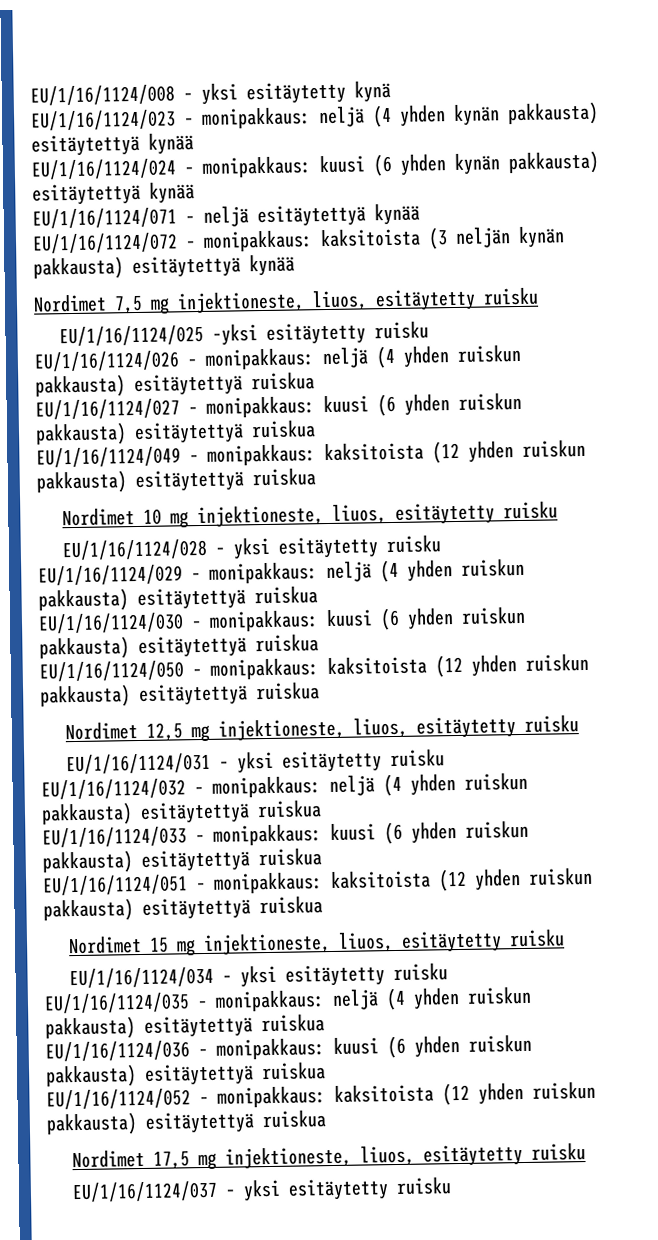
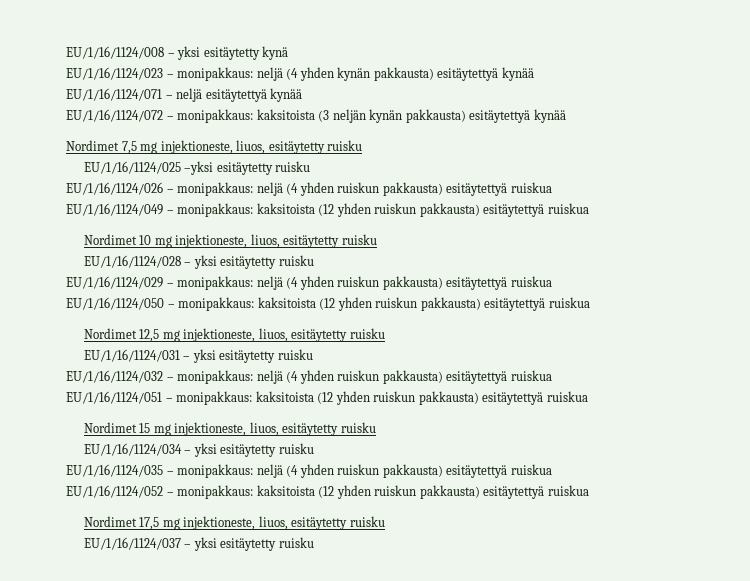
[31,150,600,180] [32,182,195,206] // EU/1/16/1124/024 – monipakkaus: kuusi (6 yhden kynän pakkausta) esitäytettyä kynää -> (534, 74) none
[35,392,522,420] [35,420,316,446] // EU/1/16/1124/027 – monipakkaus: kuusi (6 yhden ruiskun pakkausta) esitäytettyä ruiskua -> (552, 187) none
[38,606,526,634] [39,634,319,660] // EU/1/16/1124/030 – monipakkaus: kuusi (6 yhden ruiskun pakkausta) esitäytettyä ruiskua -> (552, 281) none
[42,820,529,848] [42,848,322,874] // EU/1/16/1124/033 – monipakkaus: kuusi (6 yhden ruiskun pakkausta) esitäytettyä ruiskua -> (552, 375) none
[45,1034,532,1062] [45,1062,326,1088] // EU/1/16/1124/036 – monipakkaus: kuusi (6 yhden ruiskun pakkausta) esitäytettyä ruiskua -> (552, 469) none

